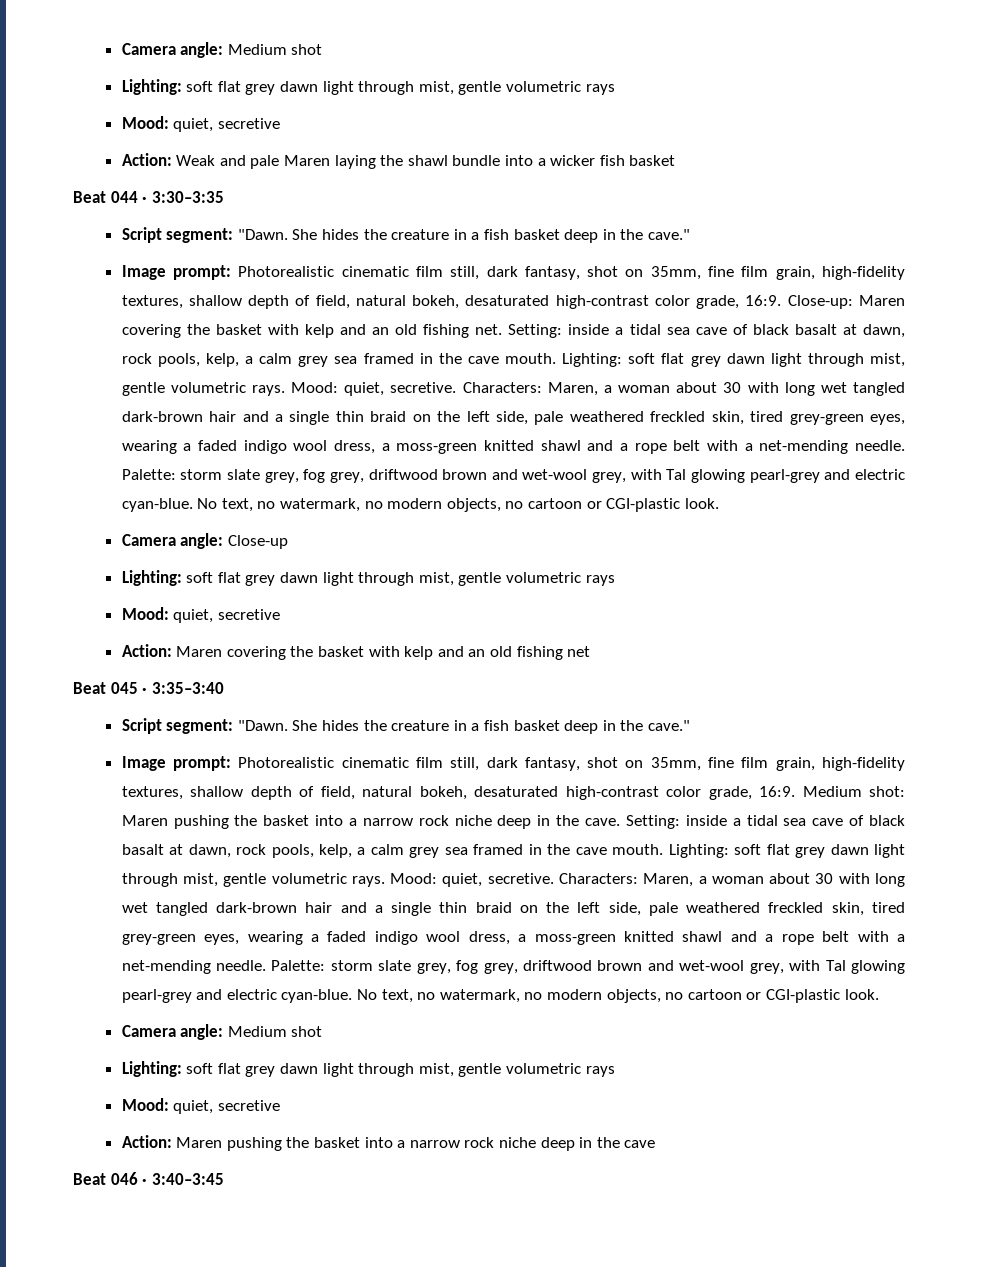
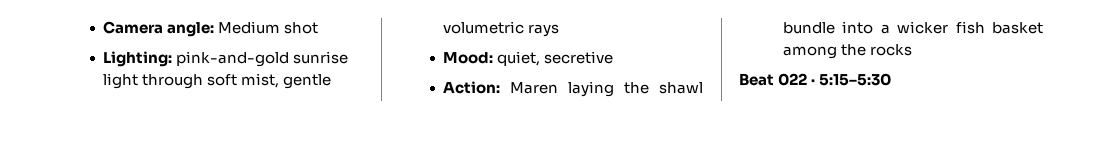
[121,42,323,58] [121,79,615,95] [121,116,280,132] [121,153,676,169] [73,191,224,203] [121,227,690,243] [121,265,906,280] [121,295,905,309] [121,324,905,338] [121,353,905,367] [121,382,906,396] [121,411,905,425] [121,440,905,454] [121,469,905,483] [121,498,719,512] [121,533,288,549] [121,570,615,586] [121,607,280,623] [121,644,591,660] [73,682,224,694] [121,718,690,734] [121,756,906,771] [121,786,905,800] [121,815,905,829] [121,844,905,858] [121,873,906,887] [121,902,905,916] [121,931,905,945] [121,960,906,974] [121,989,879,1003] [121,1024,323,1040] [121,1061,615,1077] [121,1098,280,1114] [121,1135,656,1151] [73,1172,224,1185] Camera angle: Medium shot // Lighting: soft flat grey dawn light through mist, gentle volumetric rays // Mood: quiet, secretive // Action: Weak and pale Maren laying the shawl bundle into a wicker fish basket // Beat 044 · 3:30–3:35 // Script segment: "Dawn. She hides the creature in a fish basket deep in the cave." // Image prompt: Photorealistic cinematic film still, dark fantasy, shot on 35mm, fine film grain, high-fidelity textures, shallow depth of field, natural bokeh, desaturated high-contrast color grade, 16:9. Close-up: Maren covering the basket with kelp and an old fishing net. Setting: inside a tidal sea cave of black basalt at dawn, rock pools, kelp, a calm grey sea framed in the cave mouth. Lighting: soft flat grey dawn light through mist, gentle volumetric rays. Mood: quiet, secretive. Characters: Maren, a woman about 30 with long wet tangled dark-brown hair and a single thin braid on the left side, pale weathered freckled skin, tired grey-green eyes, wearing a faded indigo wool dress, a moss-green knitted shawl and a rope belt with a net-mending needle. Palette: storm slate grey, fog grey, driftwood brown and wet-wool grey, with Tal glowing pearl-grey and electric cyan-blue. No text, no watermark, no modern objects, no cartoon or CGI-plastic look. // Camera angle: Close-up // Lighting: soft flat grey dawn light through mist, gentle volumetric rays // Mood: quiet, secretive // Action: Maren covering the basket with kelp and an old fishing net // Beat 045 · 3:35–3:40 // Script segment: "Dawn. She hides the creature in a fish basket deep in the cave." // Image prompt: Photorealistic cinematic film still, dark fantasy, shot on 35mm, fine film grain, high-fidelity textures, shallow depth of field, natural bokeh, desaturated high-contrast color grade, 16:9. Medium shot: Maren pushing the basket into a narrow rock niche deep in the cave. Setting: inside a tidal sea cave of black basalt at dawn, rock pools, kelp, a calm grey sea framed in the cave mouth. Lighting: soft flat grey dawn light through mist, gentle volumetric rays. Mood: quiet, secretive. Characters: Maren, a woman about 30 with long wet tangled dark-brown hair and a single thin braid on the left side, pale weathered freckled skin, tired grey-green eyes, wearing a faded indigo wool dress, a moss-green knitted shawl and a rope belt with a net-mending needle. Palette: storm slate grey, fog grey, driftwood brown and wet-wool grey, with Tal glowing pearl-grey and electric cyan-blue. No text, no watermark, no modern objects, no cartoon or CGI-plastic look. // Camera angle: Medium shot // Lighting: soft flat grey dawn light through mist, gentle volumetric rays // Mood: quiet, secretive // Action: Maren pushing the basket into a narrow rock niche deep in the cave // Beat 046 · 3:40–3:45 -> [103,21,319,37] [103,51,349,67] [103,73,332,89] [443,21,560,37] [443,51,614,66] [443,81,703,97] [783,21,1043,34] [783,44,913,59] [739,73,892,86] Camera angle: Medium shot // Lighting: pink-and-gold sunrise light through soft mist, gentle volumetric rays // Mood: quiet, secretive // Action: Maren laying the shawl bundle into a wicker fish basket among the rocks // Beat 022 · 5:15–5:30

